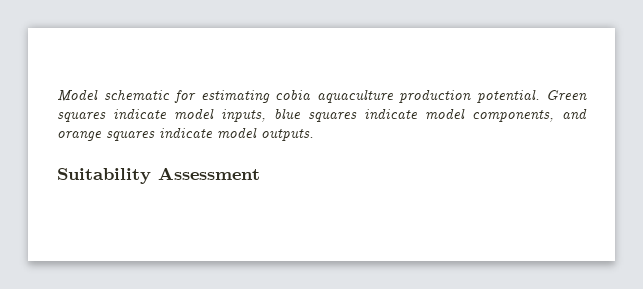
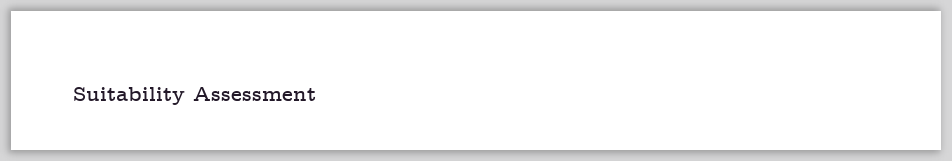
[57,89,587,103] [57,108,587,122] [57,127,314,141] Model schematic for estimating cobia aquaculture production potential. Green squares indicate model inputs, blue squares indicate model components, and orange squares indicate model outputs. // -> (73, 96) none

